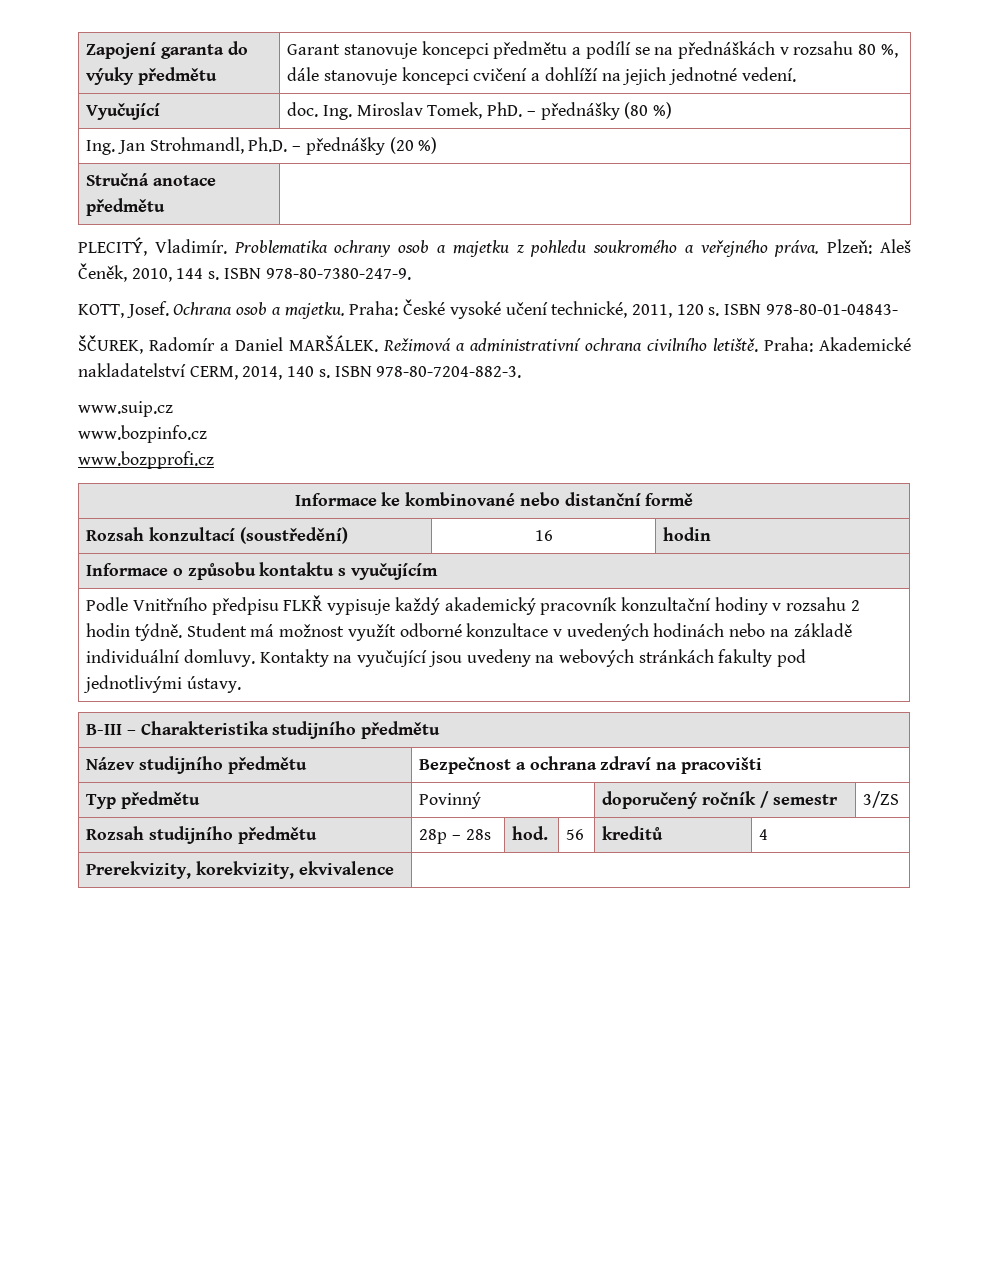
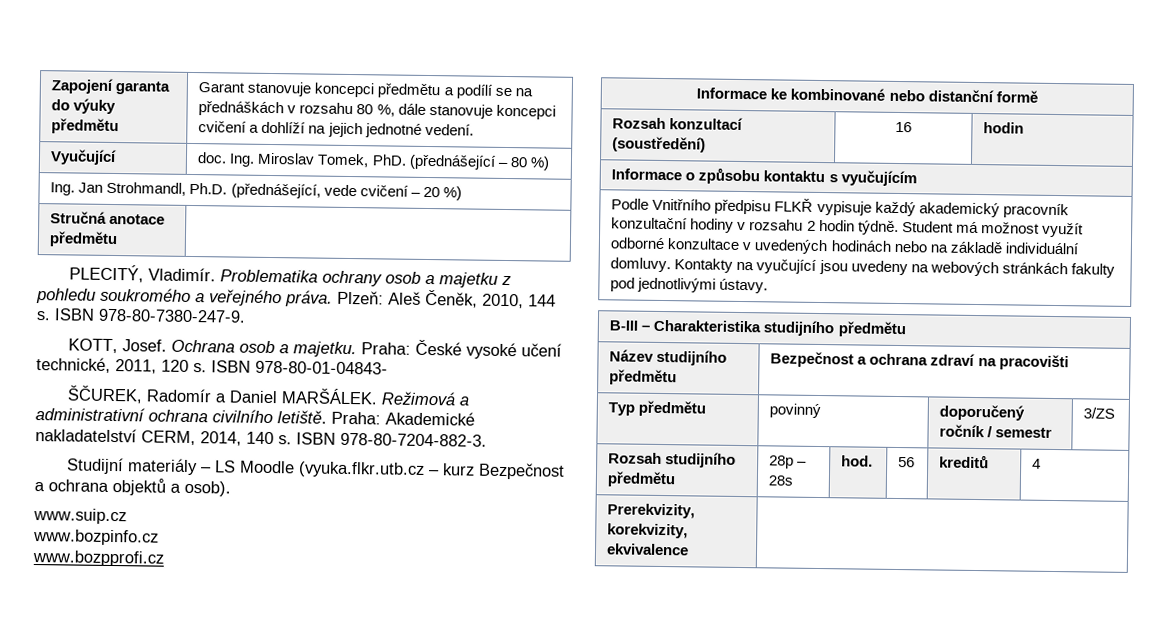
[526,102,649,120] – přednášky (80 -> [408,154,528,170] (přednášející – 80
[292,137,414,155] – přednášky (20 -> [230,183,440,199] (přednášející, vede cvičení – 20
(522, 372) none -> [66,457,566,480] [34,478,231,497] // Studijní materiály – LS Moodle (vyuka.flkr.utb.cz – kurz Bezpečnost a ochrana objektů a osob).
[419,792,482,809] Povinný -> [769,403,822,419] povinný

